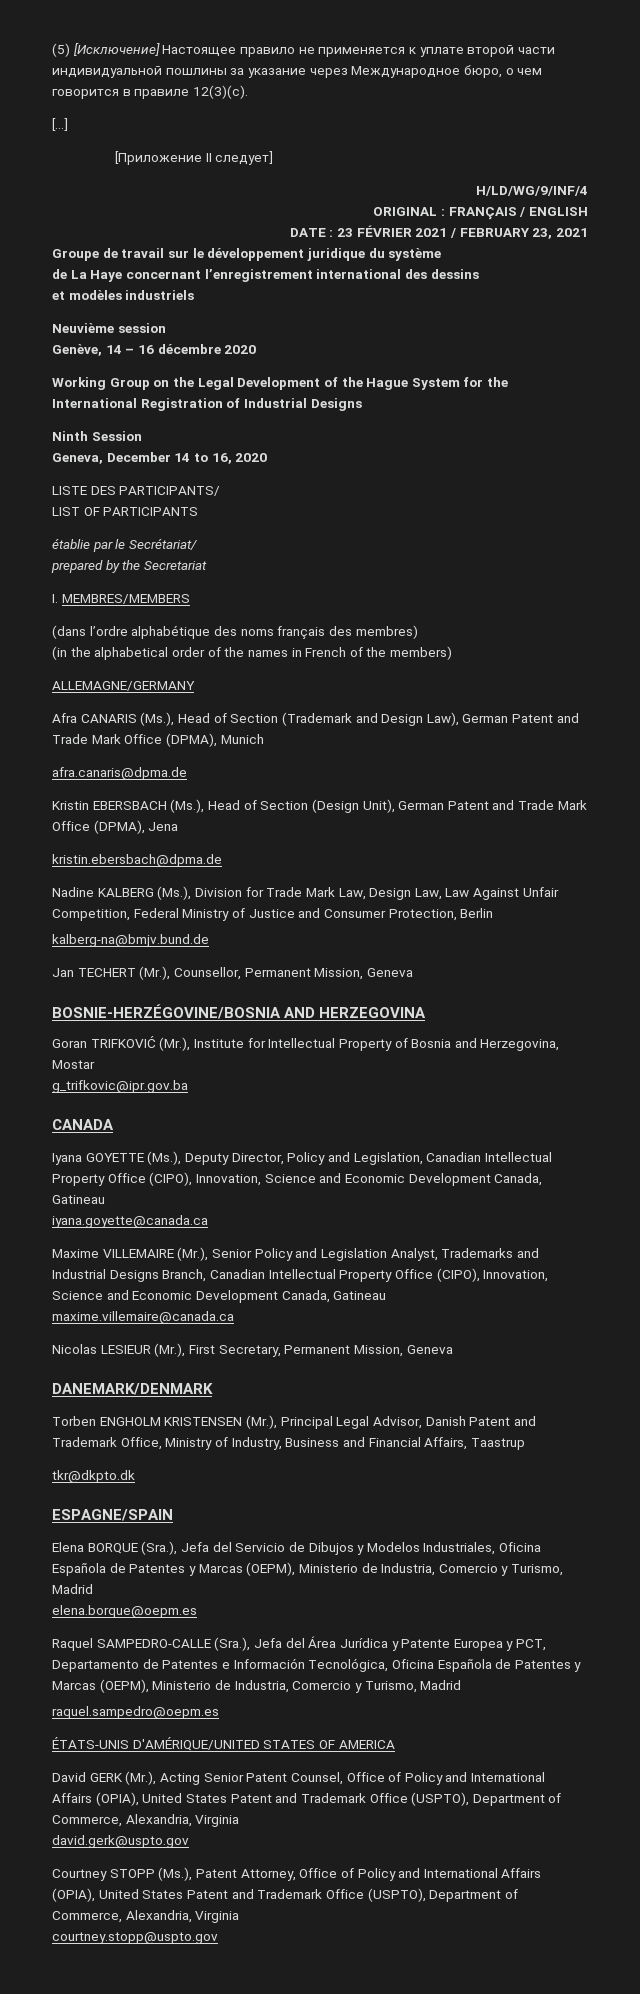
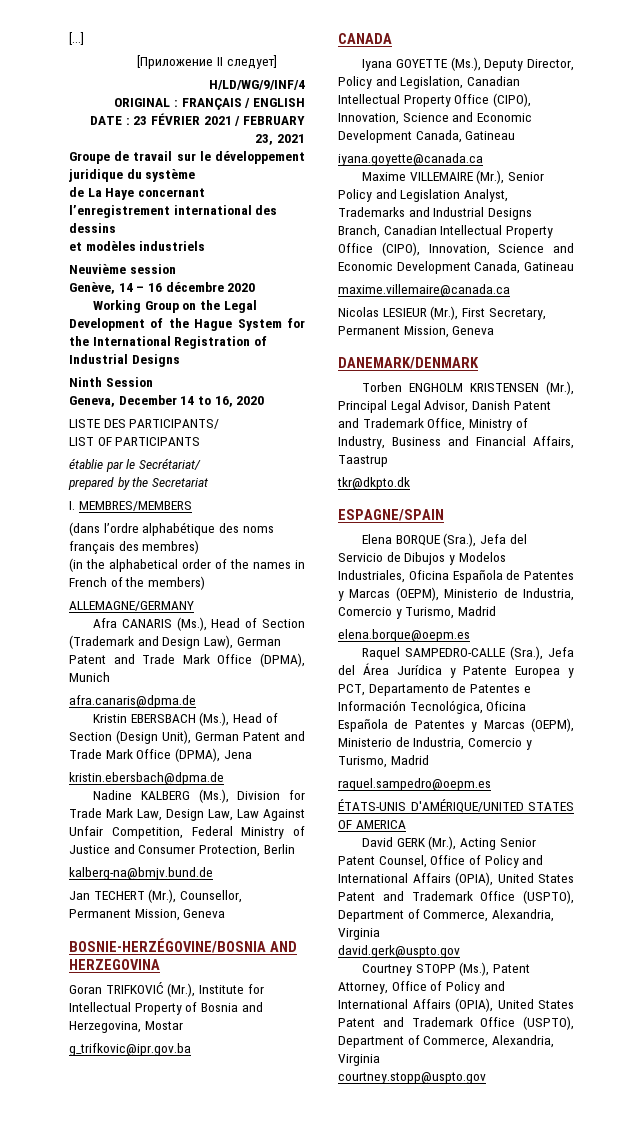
[52,43,555,57] [52,65,543,78] [52,85,248,99] (5) [Исключение] Настоящее правило не применяется к уплате второй части индивидуальной пошлины за указание через Международное бюро, о чем говорится в правиле 12(3)(c). // -> (69, 38) none

